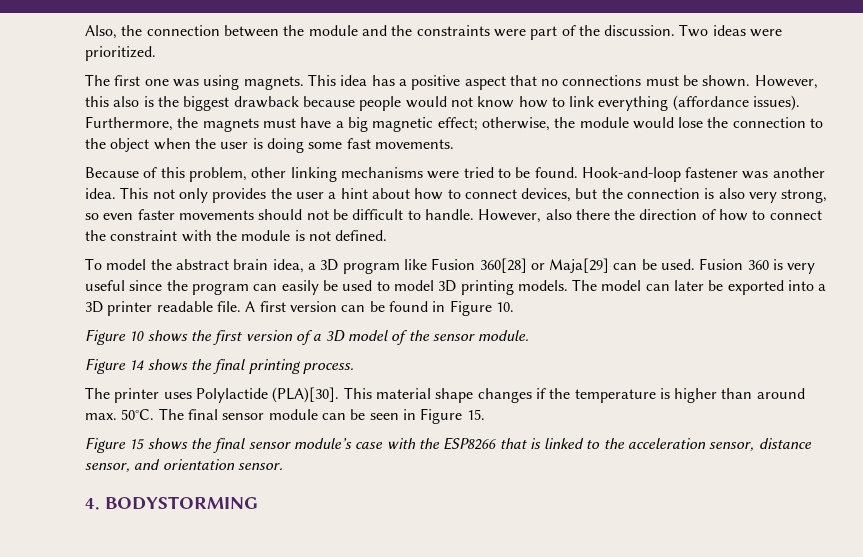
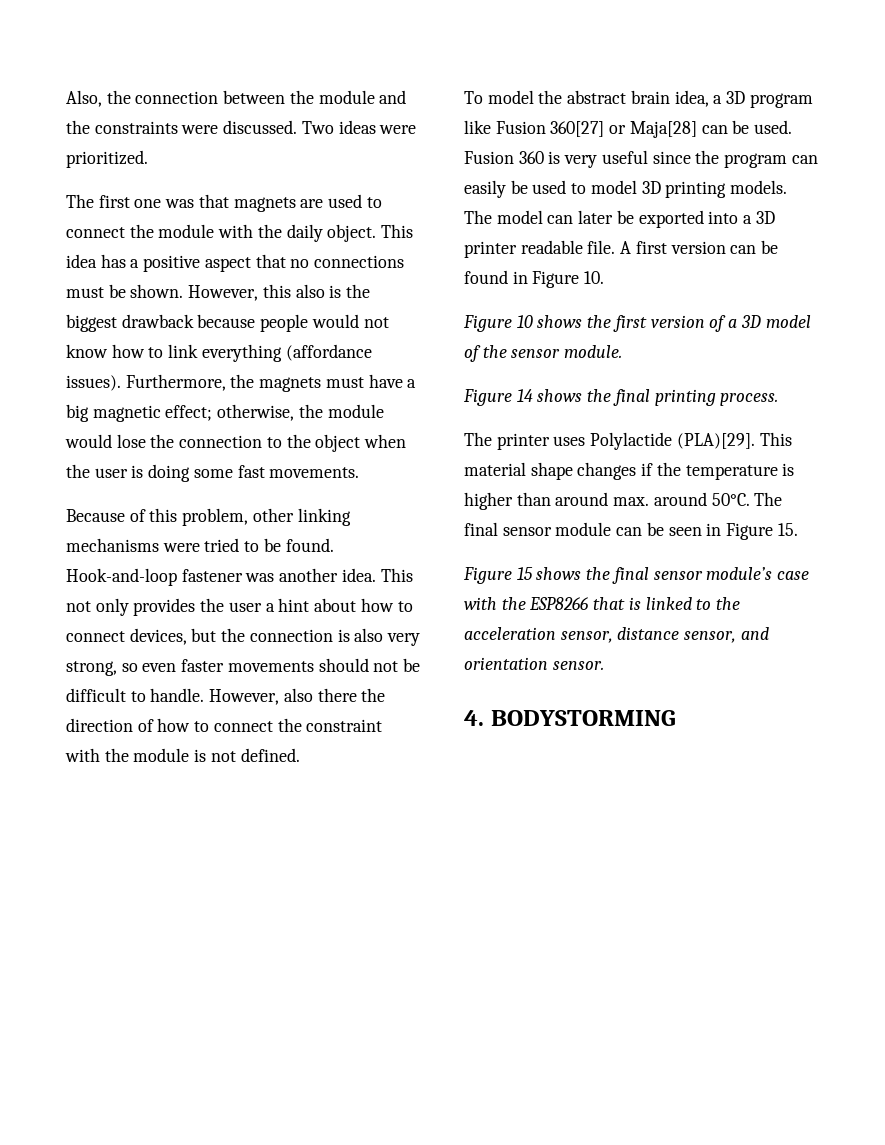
[530,25,676,40] part of the discussion. -> [223,120,298,134] discussed.
[203,75,304,90] using magnets. -> [198,194,382,212] [66,224,377,242] that magnets are used to connect the module with the daily object.
[479,258,610,273] 360[28] or Maja[29] -> [550,121,697,138] 360[27] or Maja[28]
[272,387,340,403] (PLA)[30]. -> [676,433,755,449] (PLA)[29].
(117, 416) none -> [653,492,707,506] around

